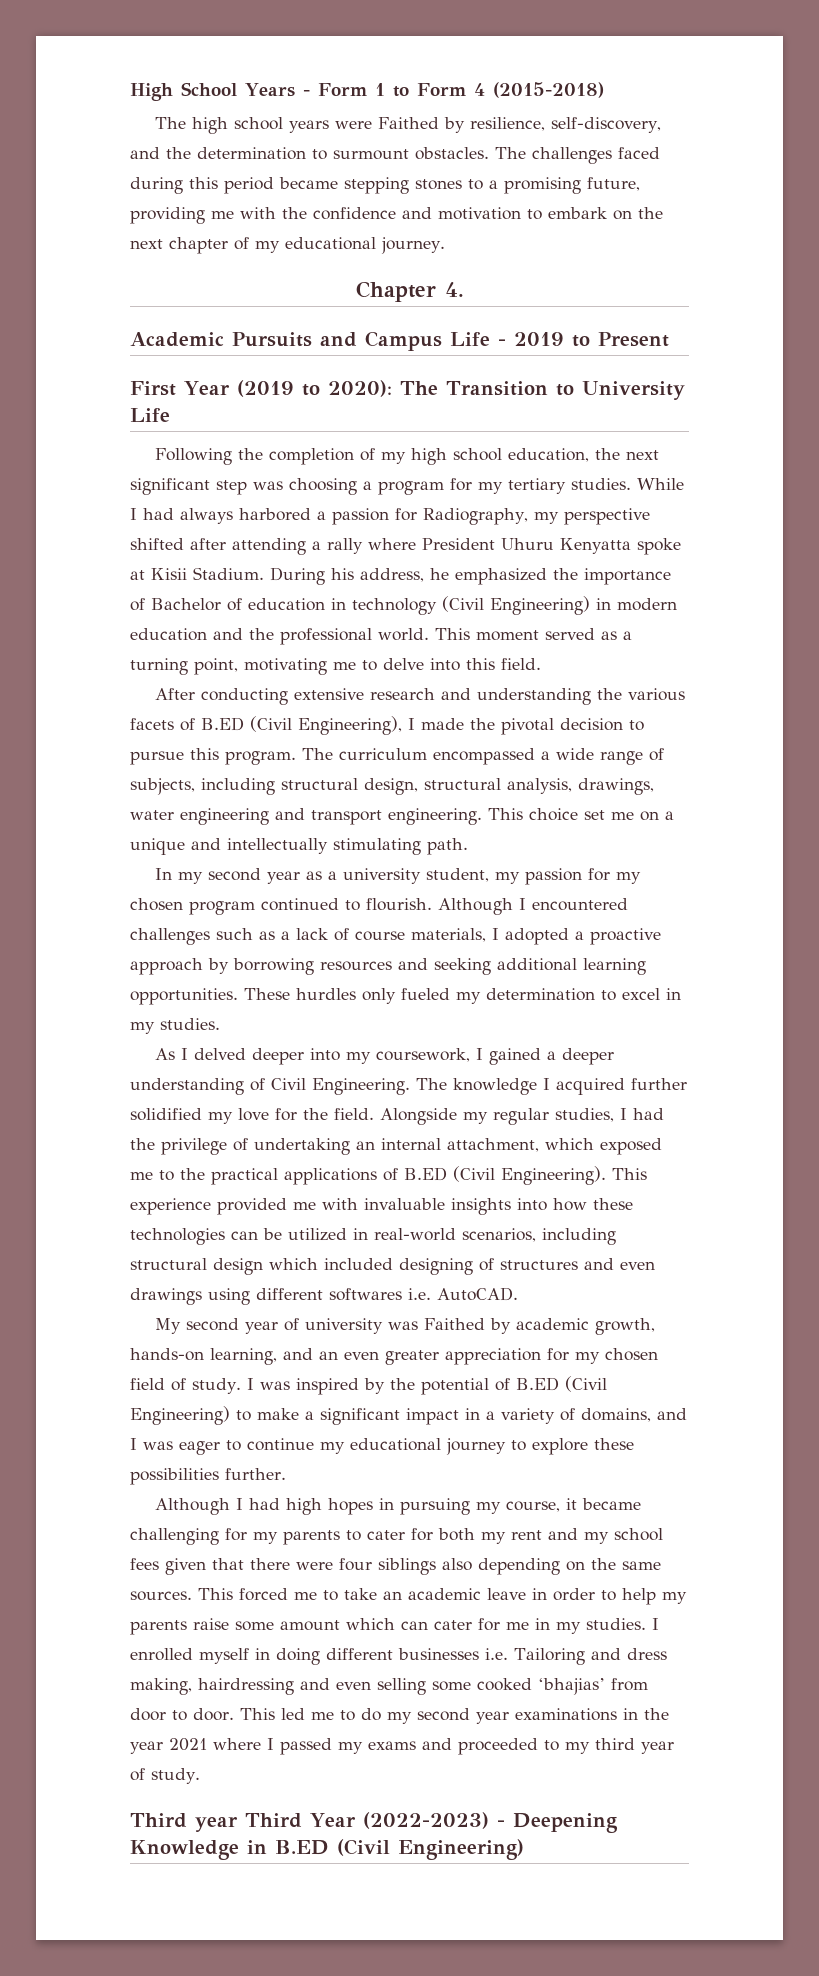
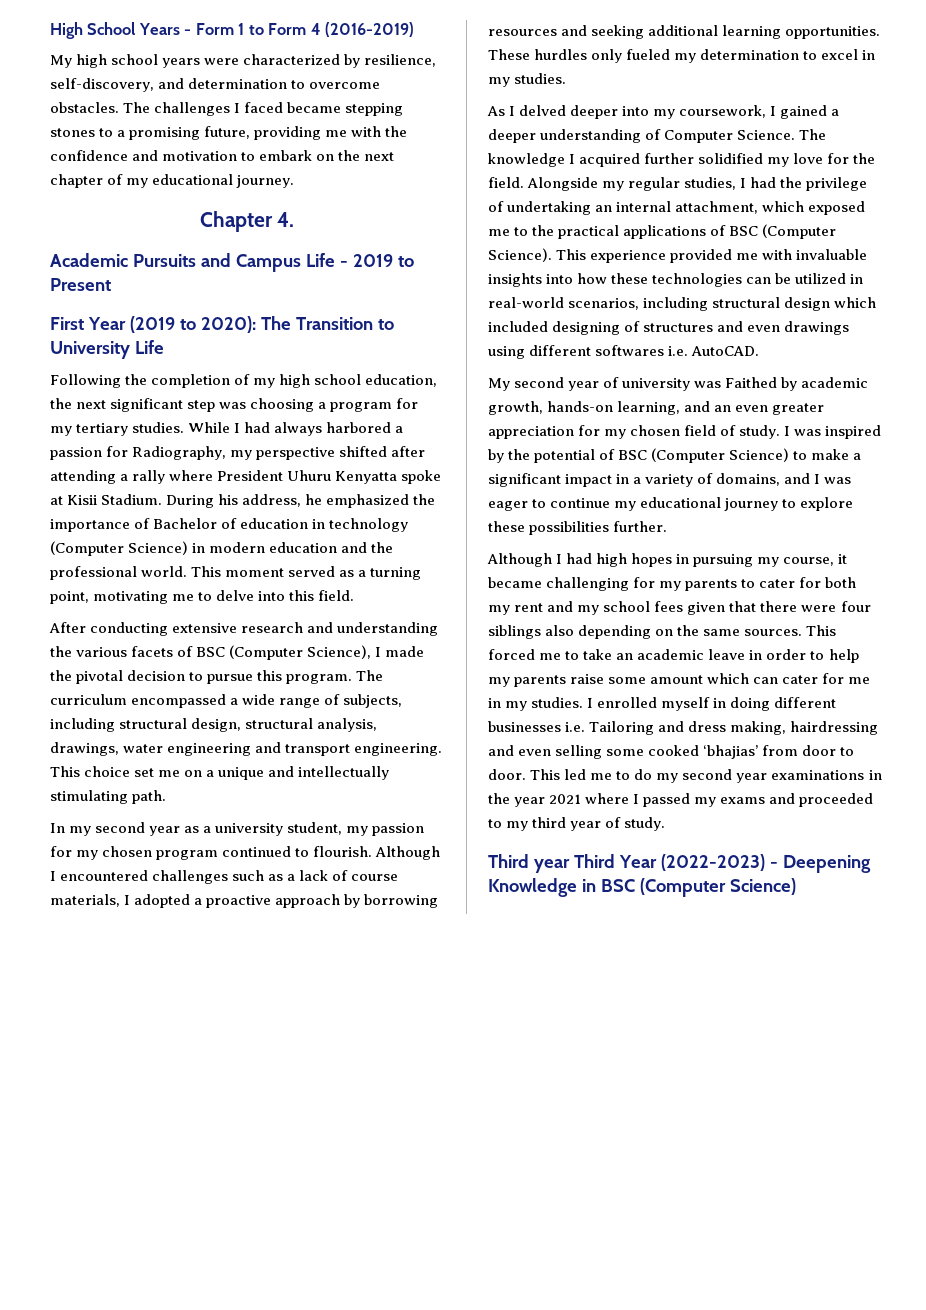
[492,82,604,98] [155,117,187,129] (2015-2018) // The -> [325,22,415,37] [50,55,72,68] (2016-2019) // My
[378,117,440,129] Faithed -> [243,54,341,65] characterized
[166,147,409,160] the determination to surmount -> [188,78,381,89] determination to overcome
[618,147,660,159] [130,177,274,194] faced during this period -> [234,102,284,113] I faced
[442,596,590,615] (Civil Engineering) -> [50,541,189,556] (Computer Science)
[201,716,402,735] B.ED (Civil Engineering), -> [196,645,372,660] BSC (Computer Science),
[271,1078,410,1095] Civil Engineering. -> [664,130,796,143] Computer Science.
[404,1166,606,1185] B.ED (Civil Engineering). -> [729,224,837,239] [488,248,552,262] BSC (Computer Science).
[515,1376,607,1392] [130,1406,230,1425] B.ED (Civil Engineering) -> [618,448,790,463] BSC (Computer Science)
[275,1839,524,1860] B.ED (Civil Engineering) -> [600,878,796,897] BSC (Computer Science)

